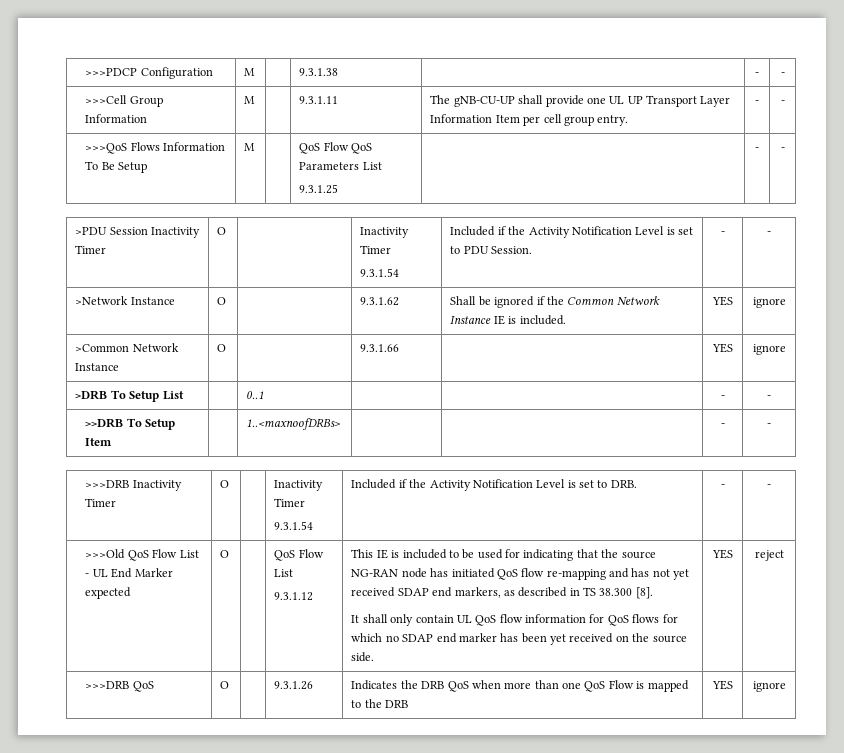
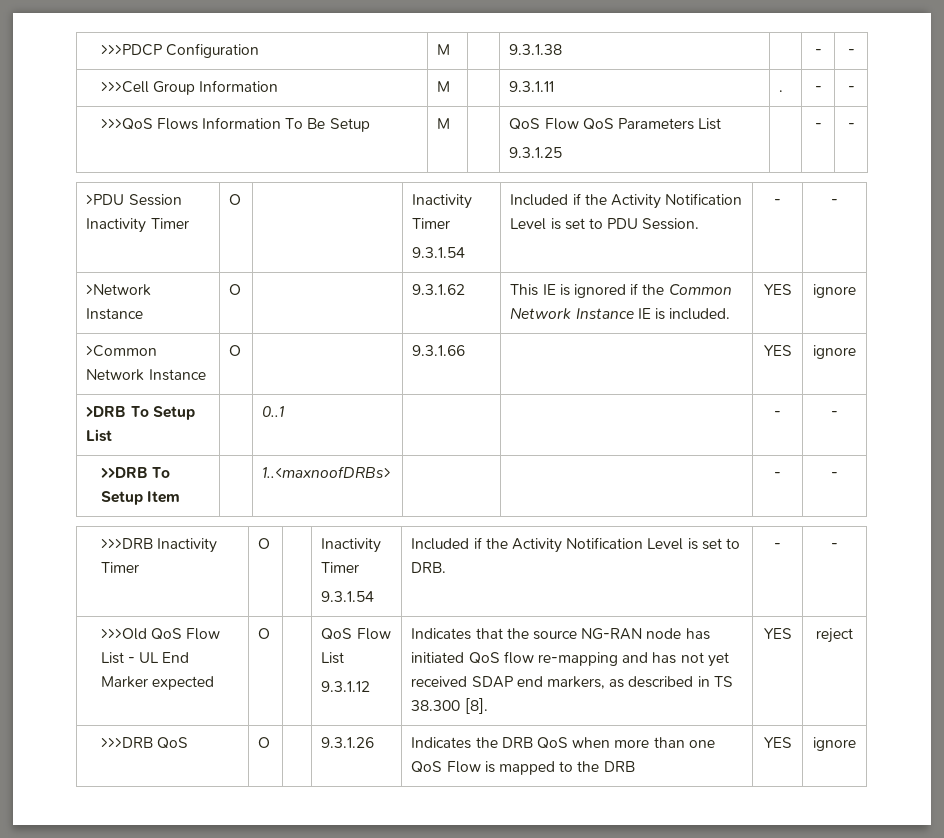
[430,95,731,107] [430,114,629,126] The gNB-CU-UP shall provide one UL UP Transport Layer Information Item per cell group entry. -> [779,90,784,92] .
[450,296,491,306] Shall be -> [510,284,570,296] This IE is
[351,549,574,561] This IE is included to be used for indicating -> [411,628,472,640] Indicates
[351,614,678,626] [351,633,687,645] [351,652,375,662] // It shall only contain UL QoS flow information for QoS flows for which no SDAP end marker has been yet received on the source side. -> (488, 706) none

